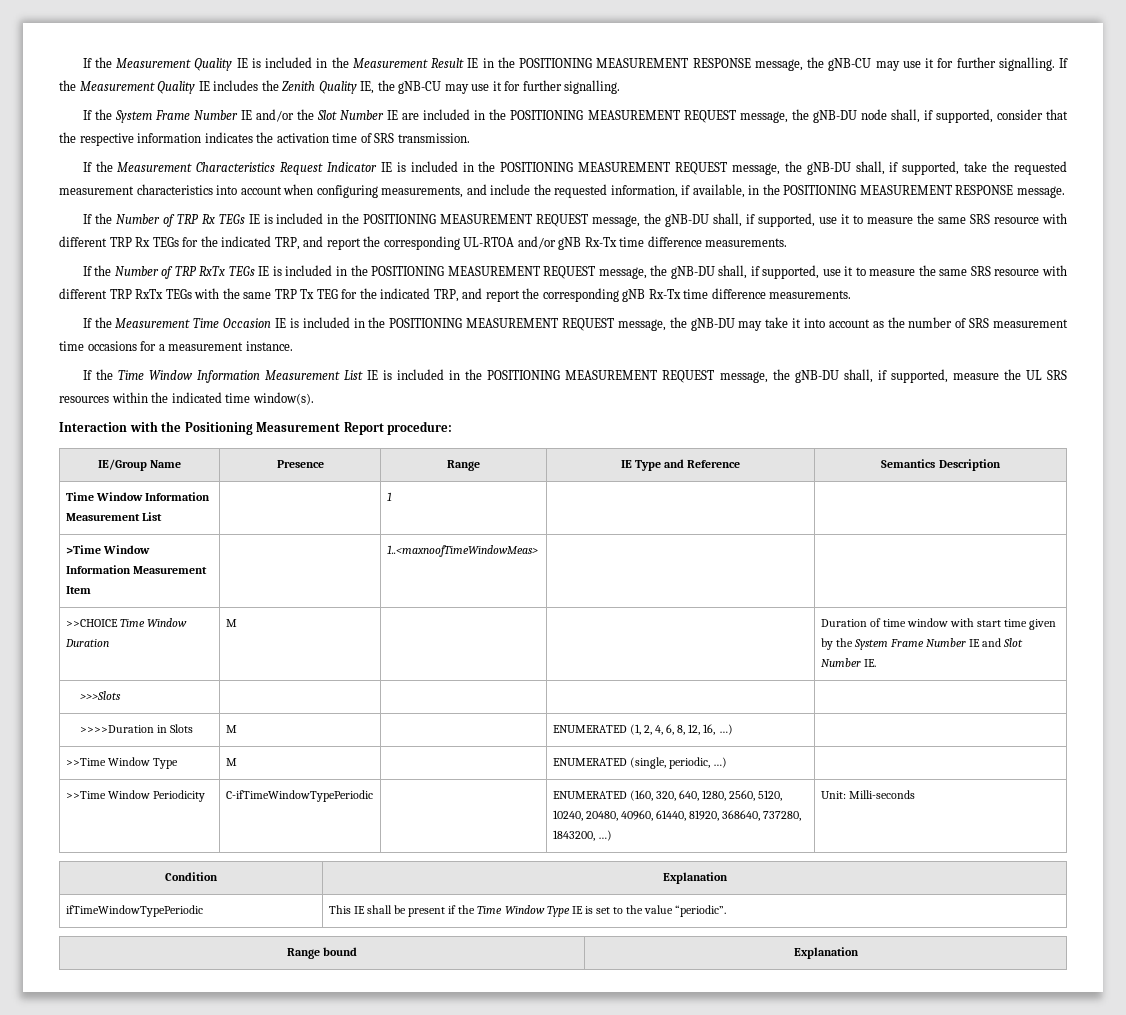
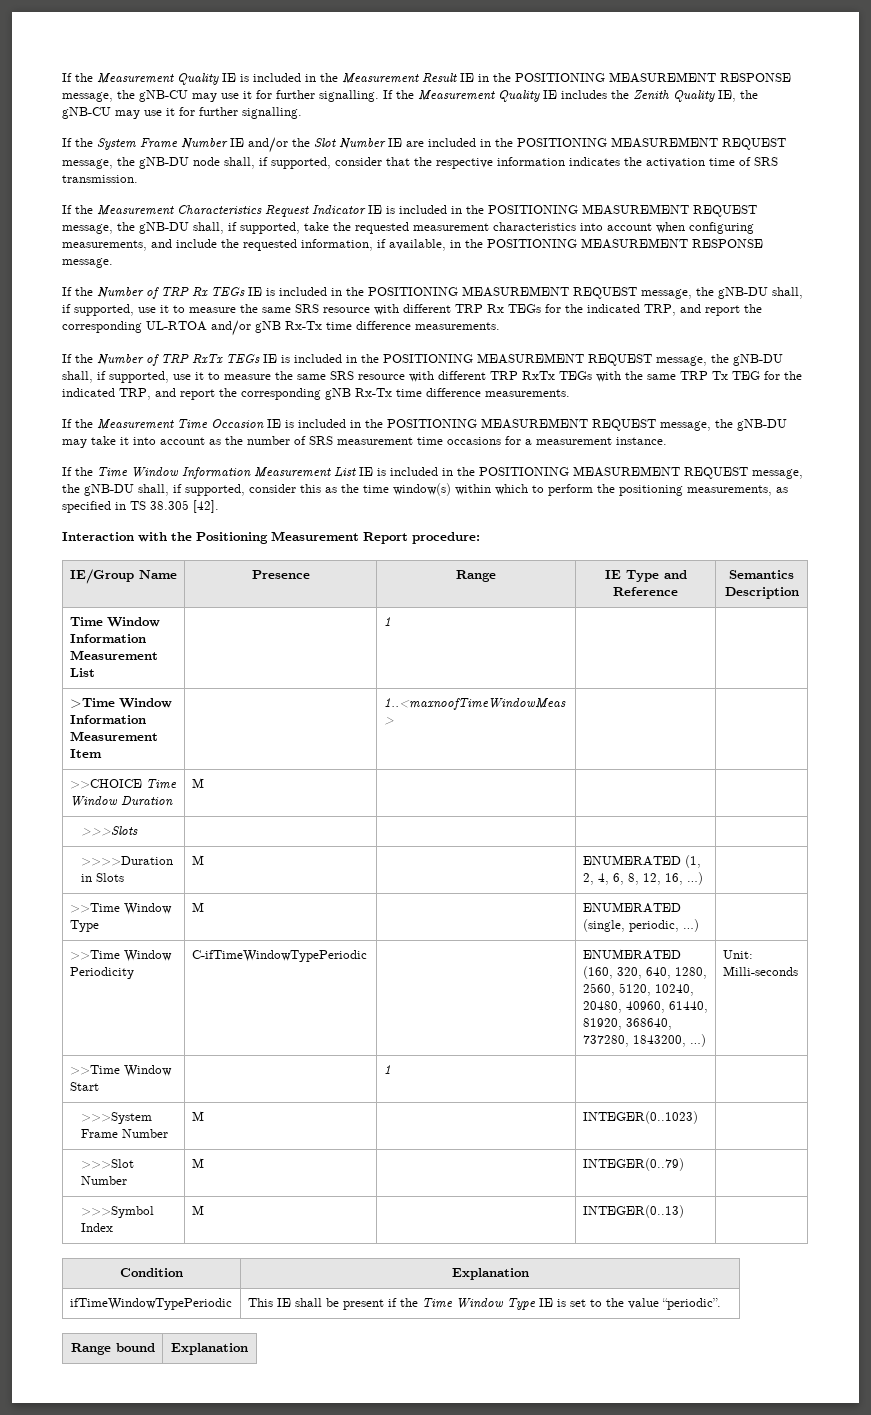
[952,369,1067,380] [59,392,314,405] measure the UL SRS resources within the indicated time window(s). -> [249,483,788,496] [62,500,219,513] consider this as the time window(s) within which to perform the positioning measurements, as specified in TS 38.305 [42].
[820,618,1057,630] [820,638,1024,650] [820,658,876,667] Duration of time window with start time given by the System Frame Number IE and Slot Number IE. -> (204, 783) none
(915, 794) none -> [69,1065,172,1077] [69,1082,99,1091] [383,1065,391,1074] [81,1112,153,1124] [81,1129,169,1138] [191,1111,204,1121] [582,1111,698,1124] [81,1159,135,1169] [81,1176,128,1185] [191,1158,204,1168] [582,1158,684,1171] [81,1206,155,1218] [81,1223,114,1232] [191,1205,204,1215] [582,1205,684,1218] // >>Time Window Start | | 1 | | // >>>System Frame Number | M | | INTEGER(0..1023) | // >>>Slot Number | M | | INTEGER(0..79) | // >>>Symbol Index | M | | INTEGER(0..13) |

